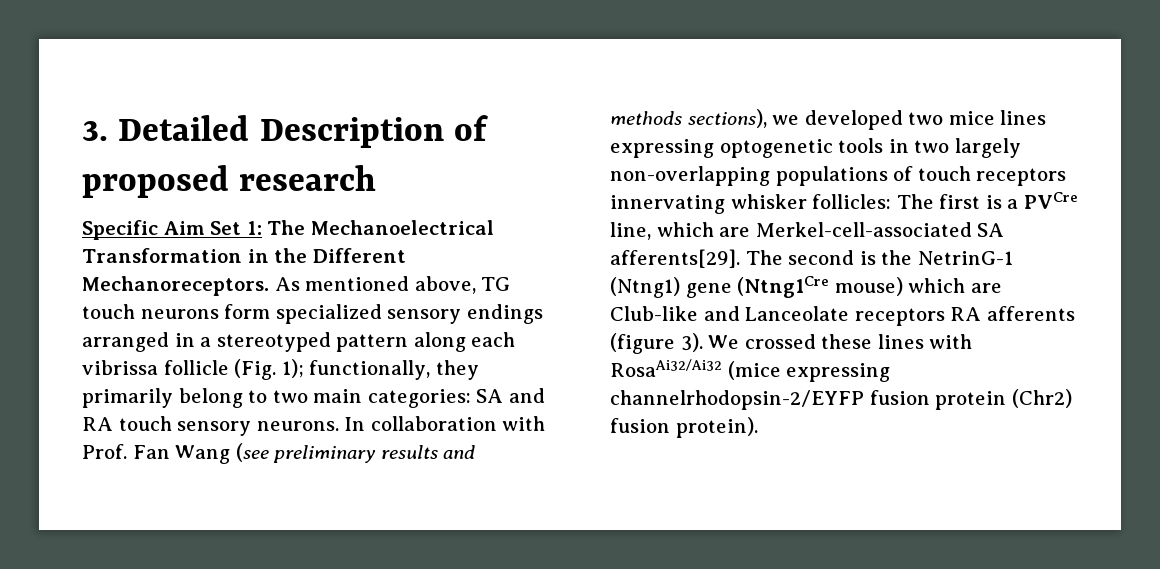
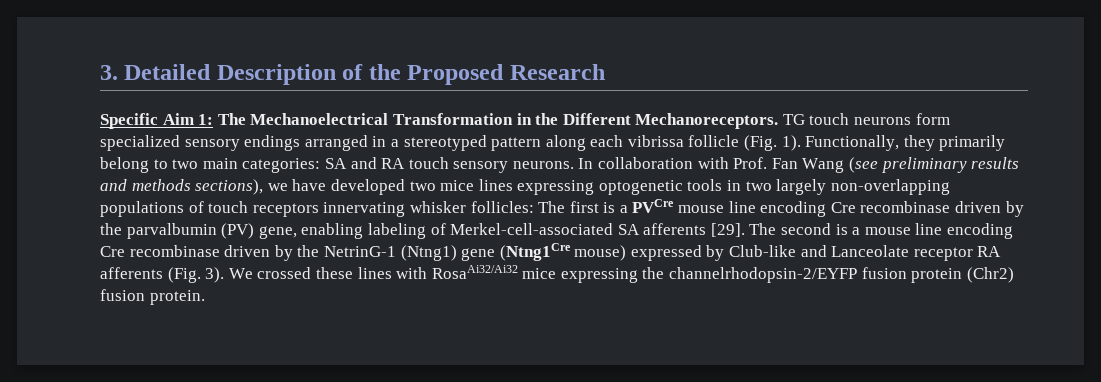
[82,165,377,198] proposed research -> [368,64,605,85] the Proposed Research
[210,221,242,235] Set -> (194, 119) none
[274,276,476,294] As mentioned above, -> (779, 121) none
[281,359,431,380] 1); functionally, -> [781,135,900,151] 1). Functionally,
(800, 120) none -> [292,179,327,191] have
[610,222,1005,240] [610,249,876,268] line, which are Merkel-cell-associated SA afferents[29]. The second is -> [678,201,1024,217] [100,223,1014,239] [100,245,293,261] mouse line encoding Cre recombinase driven by the parvalbumin (PV) gene, enabling labeling of Merkel-cell-associated SA afferents [29]. The second is a mouse line encoding Cre recombinase driven by
[908,278,1002,293] which are -> [630,245,725,261] expressed by
[854,308,945,326] receptors -> [913,247,973,261] receptor
[610,333,675,354] (figure -> [167,267,201,283] (Fig.
[727,361,891,382] (mice expressing -> [522,267,665,283] mice expressing the
[675,417,758,438] protein). -> [149,290,205,305] protein.

